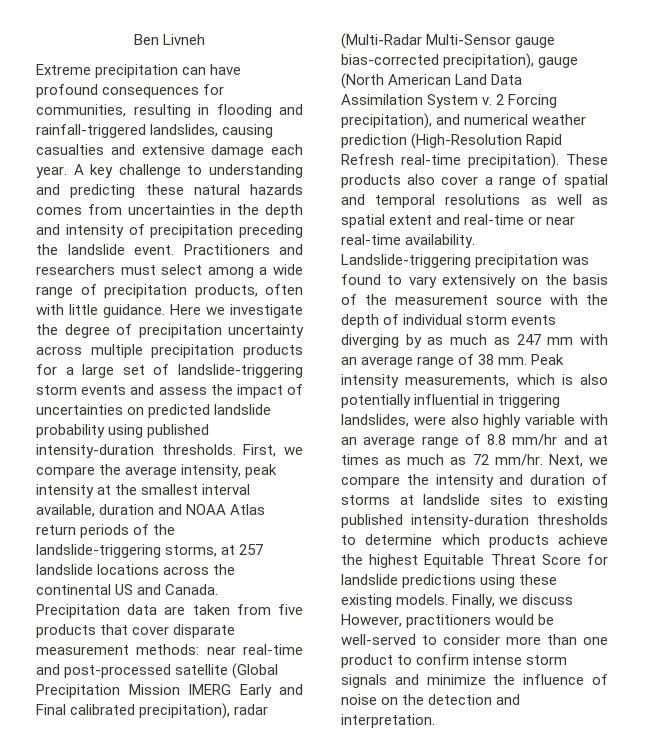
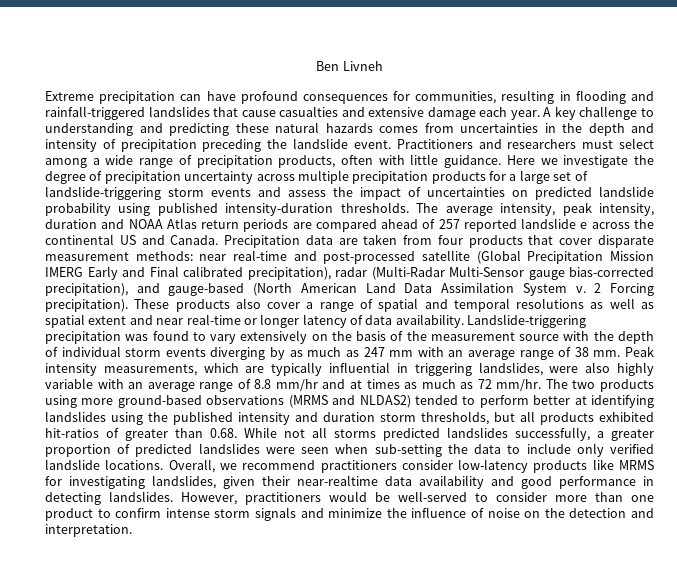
[150,124,274,138] landslides, causing -> [148,106,276,117] landslides that cause
[243,444,304,457] [36,464,278,478] [36,484,251,498] [36,504,95,517] First, we compare the average intensity, peak intensity at the smallest interval available, -> [416,202,655,216] The average intensity, peak intensity,
[133,524,176,535] [36,544,264,558] [36,564,160,575] of the landslide-triggering storms, at 257 landslide locations -> [292,218,588,232] are compared ahead of 257 reported landslide e
[278,604,303,615] five -> [437,235,463,245] four
[538,57,579,68] gauge -> [136,283,245,296] and gauge-based
[341,113,587,129] [341,133,563,149] [341,154,461,165] precipitation), and numerical weather prediction (High-Resolution Rapid Refresh real-time -> (655, 289) none
(461, 219) none -> [156,318,184,325] near
[546,216,576,225] [341,234,401,245] near real-time -> [260,314,393,328] longer latency of data
[561,374,608,385] [341,394,411,408] is also potentially -> [245,362,323,376] are typically
[548,454,608,467] [341,474,608,488] [341,494,608,508] [341,514,608,528] [341,534,608,548] [341,554,608,568] [341,574,558,588] [341,594,574,608] Next, we compare the intensity and duration of storms at landslide sites to existing published intensity-duration thresholds to determine which products achieve the highest Equitable Threat Score for landslide predictions using these existing models. Finally, we discuss -> [545,379,654,392] [45,395,654,408] [45,411,654,425] [45,427,654,441] [45,443,654,457] [45,459,654,473] [45,475,654,489] [45,491,173,505] The two products using more ground-based observations (MRMS and NLDAS2) tended to perform better at identifying landslides using the published intensity and duration storm thresholds, but all products exhibited hit-ratios of greater than 0.68. While not all storms predicted landslides successfully, a greater proportion of predicted landslides were seen when sub-setting the data to include only verified landslide locations. Overall, we recommend practitioners consider low-latency products like MRMS for investigating landslides, given their near-realtime data availability and good performance in detecting landslides.

